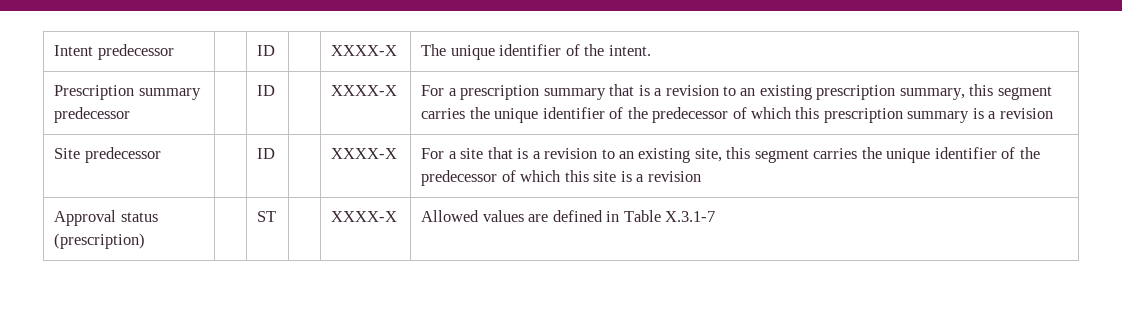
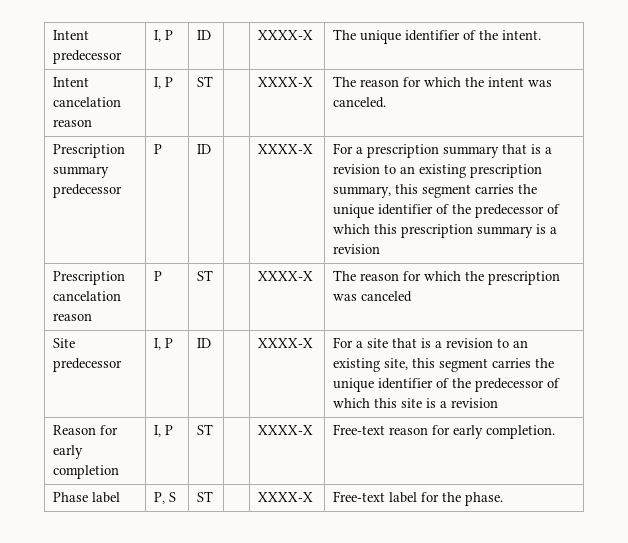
(174, 52) none -> [154,30,174,42] I, P
(651, 50) none -> [53,77,90,87] [53,97,122,107] [53,119,93,127] [154,77,174,89] [197,76,214,87] [258,77,314,87] [333,76,553,87] [333,97,387,108] // Intent cancelation reason | I, P | ST | | XXXX-X | The reason for which the intent was canceled.
(131, 115) none -> [154,144,163,154] P
(1053, 113) none -> [53,271,126,285] [53,291,122,301] [53,313,93,321] [154,271,163,281] [197,270,214,281] [258,271,314,281] [333,270,561,285] [333,291,413,302] // Prescription cancelation reason | P | ST | | XXXX-X | The reason for which the prescription was canceled
(161, 155) none -> [154,338,174,350] I, P
[54,210,158,226] [54,233,146,249] [257,211,277,222] [331,211,398,222] [421,210,716,222] Approval status (prescription) | | ST | | XXXX-X | Allowed values are defined in Table X.3.1-7 -> [53,425,119,435] [53,445,84,459] [53,465,120,479] [154,425,174,437] [197,424,214,435] [258,425,314,435] [333,424,556,439] [53,492,121,503] [154,492,177,504] [197,491,214,502] [258,492,314,502] [333,491,504,506] Reason for early completion | I, P | ST | | XXXX-X | Free-text reason for early completion. // Phase label | P, S | ST | | XXXX-X | Free-text label for the phase.

